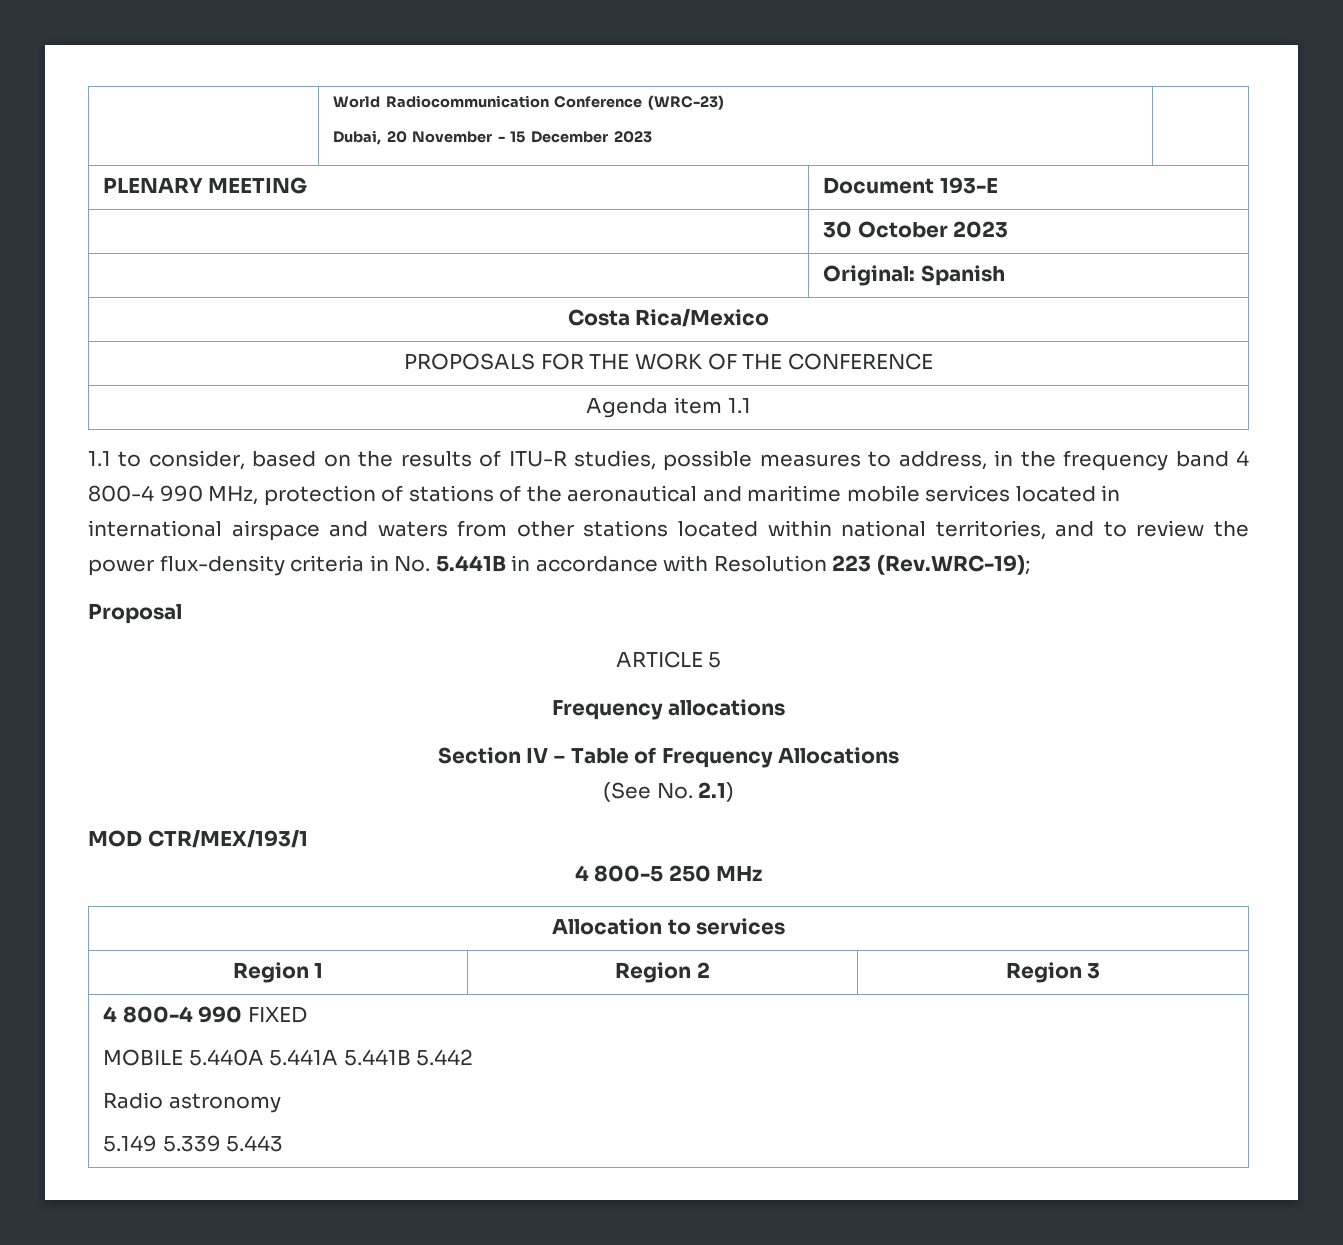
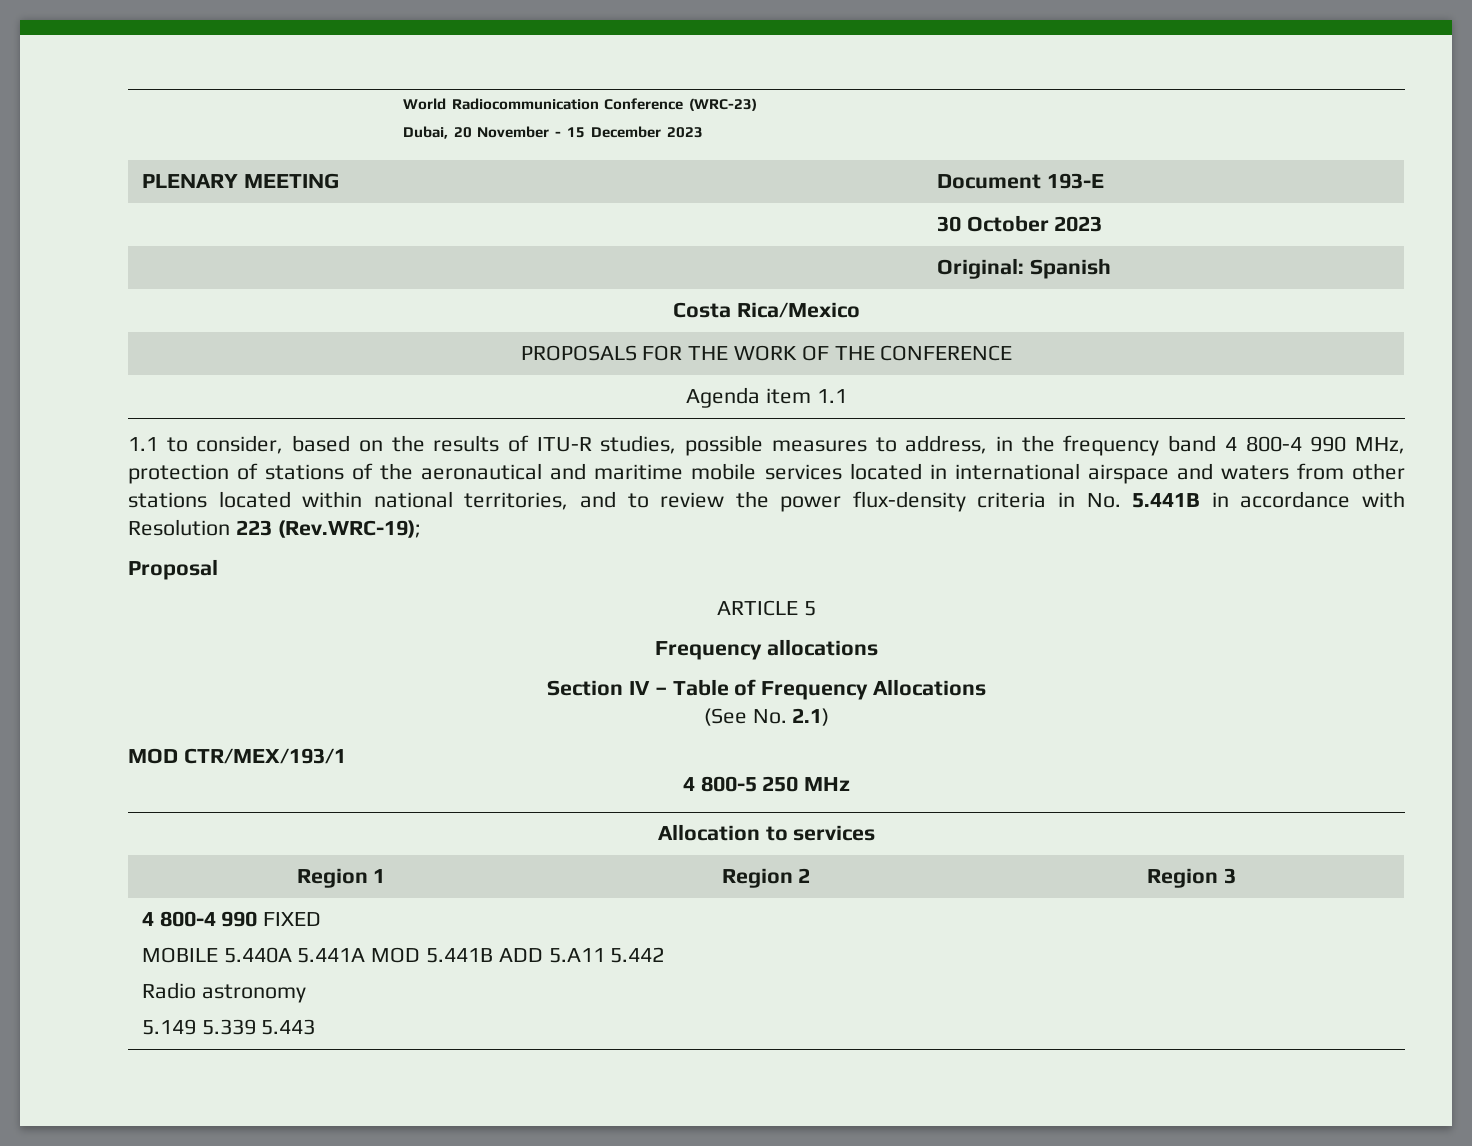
[343,1049,411,1066] 5.441B -> [371,947,605,963] MOD 5.441B ADD 5.A11

